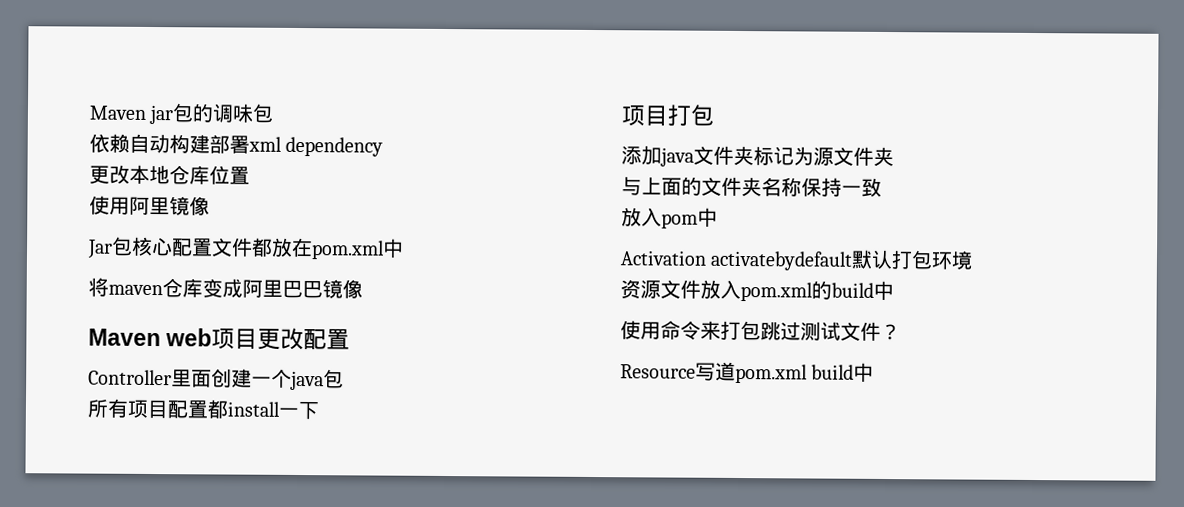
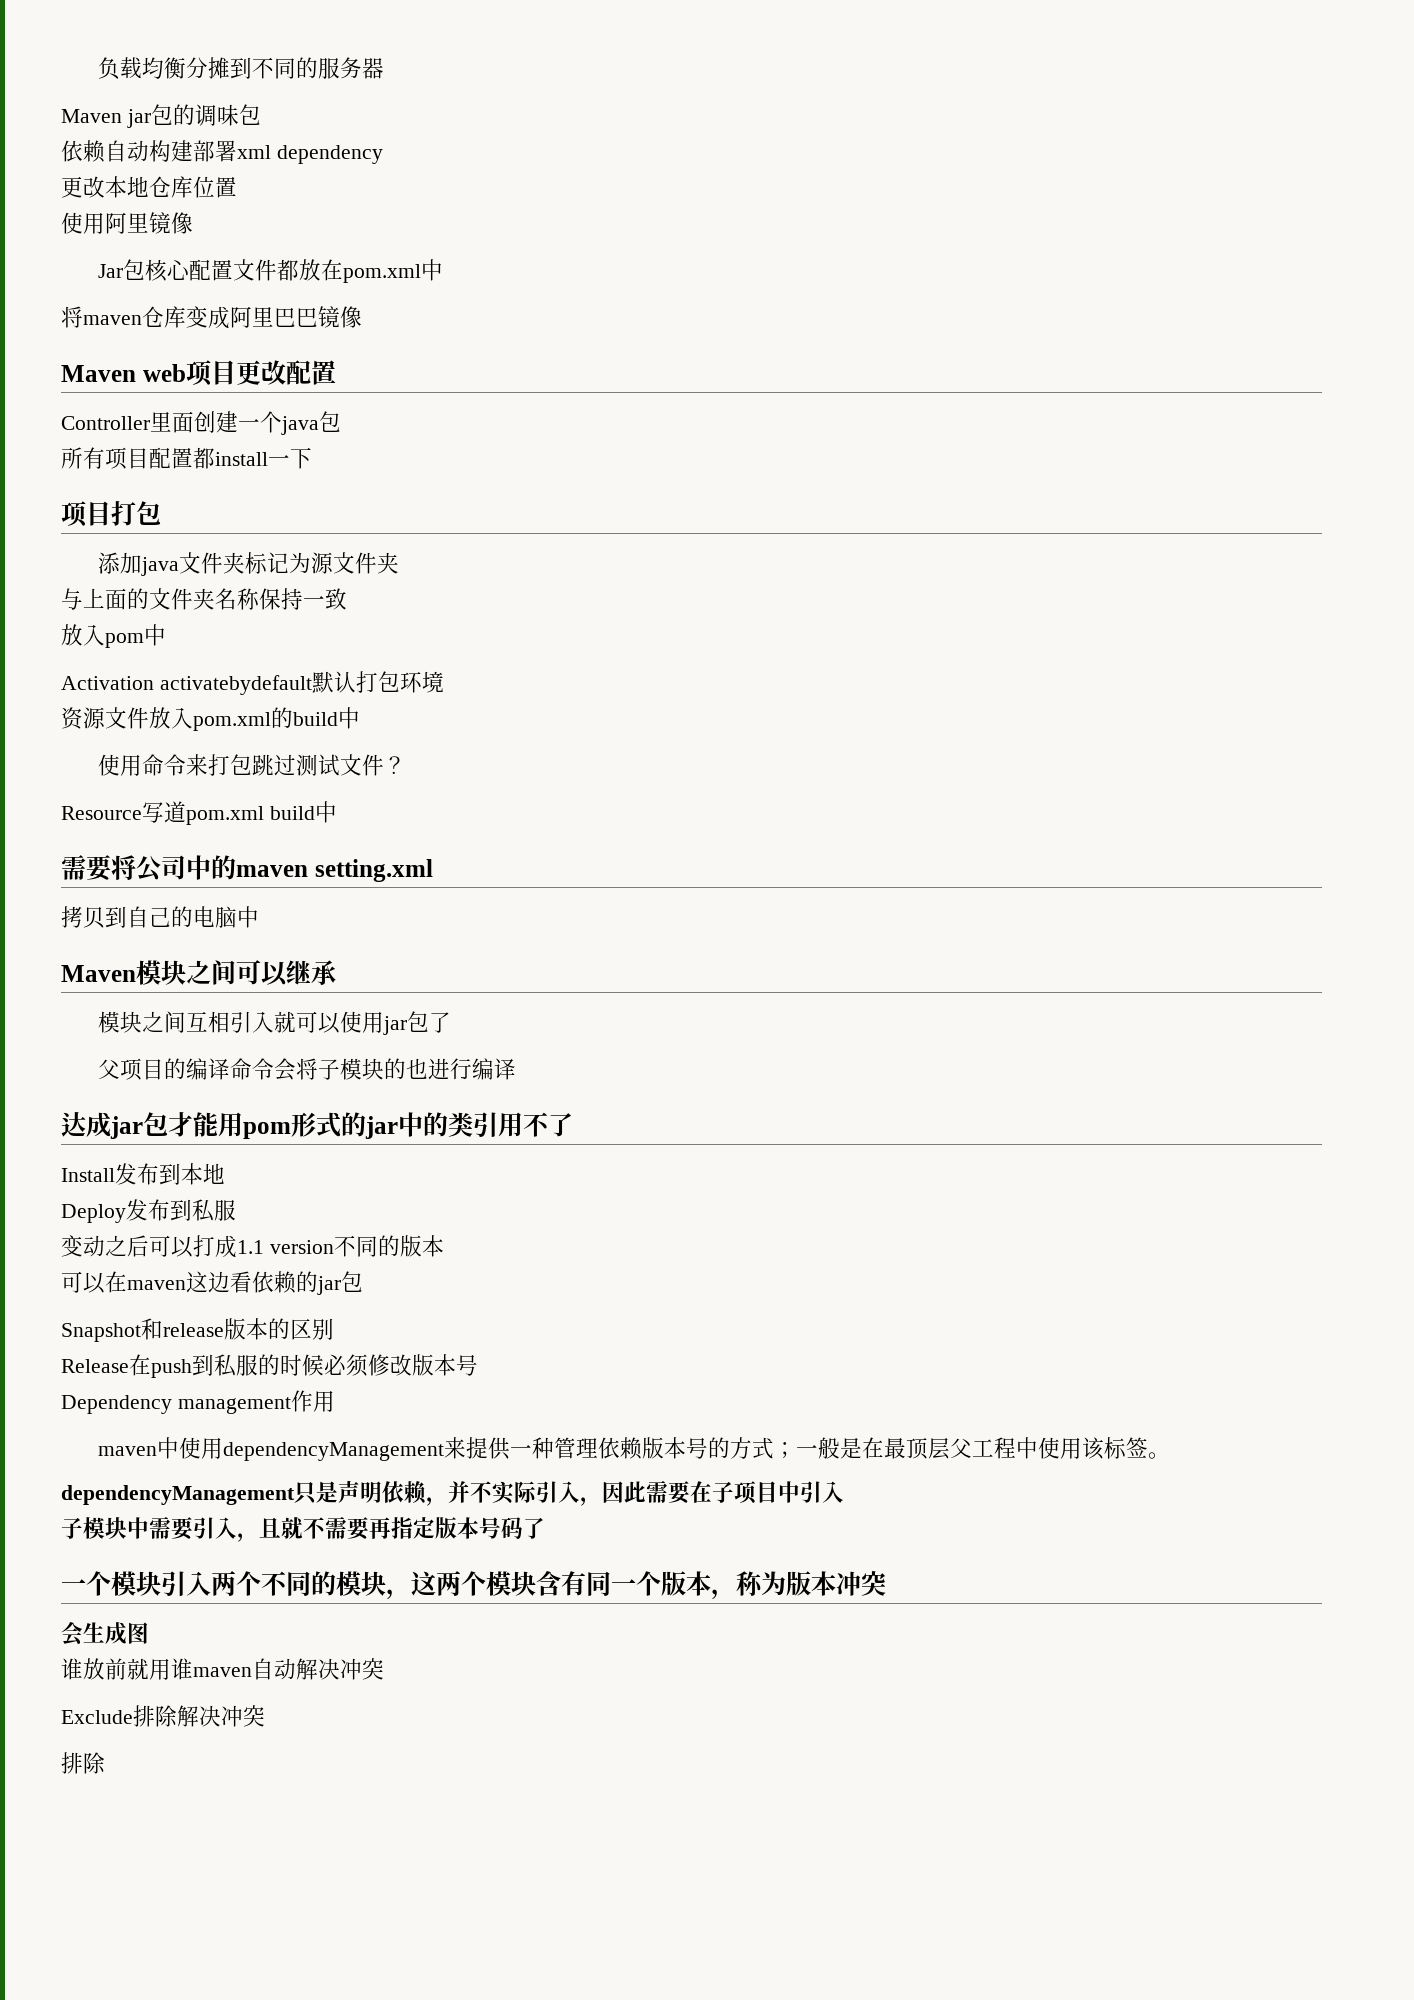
(89, 112) none -> [97,57,384,80] 负载均衡分摊到不同的服务器 //
(875, 372) none -> [61,855,433,882] [61,906,259,929] [61,960,336,986] [97,1011,451,1035] [97,1058,516,1081] [61,1112,573,1139] [61,1163,225,1185] [61,1199,236,1223] [61,1235,444,1258] [61,1271,363,1295] [61,1318,334,1342] [61,1354,478,1378] [61,1390,335,1414] [97,1437,1170,1461] [61,1480,844,1506] [61,1516,545,1542] [61,1571,886,1600] [61,1622,149,1646] [61,1658,384,1680] [61,1705,265,1727] [61,1752,105,1774] // 需要将公司中的maven setting.xml // 拷贝到自己的电脑中 // Maven模块之间可以继承 // 模块之间互相引入就可以使用jar包了 // 父项目的编译命令会将子模块的也进行编译 // 达成jar包才能用pom形式的jar中的类引用不了 // Install发布到本地 // Deploy发布到私服 // 变动之后可以打成1.1 version不同的版本 // 可以在maven这边看依赖的jar包 // Snapshot和release版本的区别 // Release在push到私服的时候必须修改版本号 // Dependency management作用 // maven中使用dependencyManagement来提供一种管理依赖版本号的方式；一般是在最顶层父工程中使用该标签。 // dependencyManagement只是声明依赖，并不实际引入，因此需要在子项目中引入 // 子模块中需要引入，且就不需要再指定版本号码了 // 一个模块引入两个不同的模块，这两个模块含有同一个版本，称为版本冲突 // 会生成图 // 谁放前就用谁maven自动解决冲突 // Exclude排除解决冲突 // 排除

